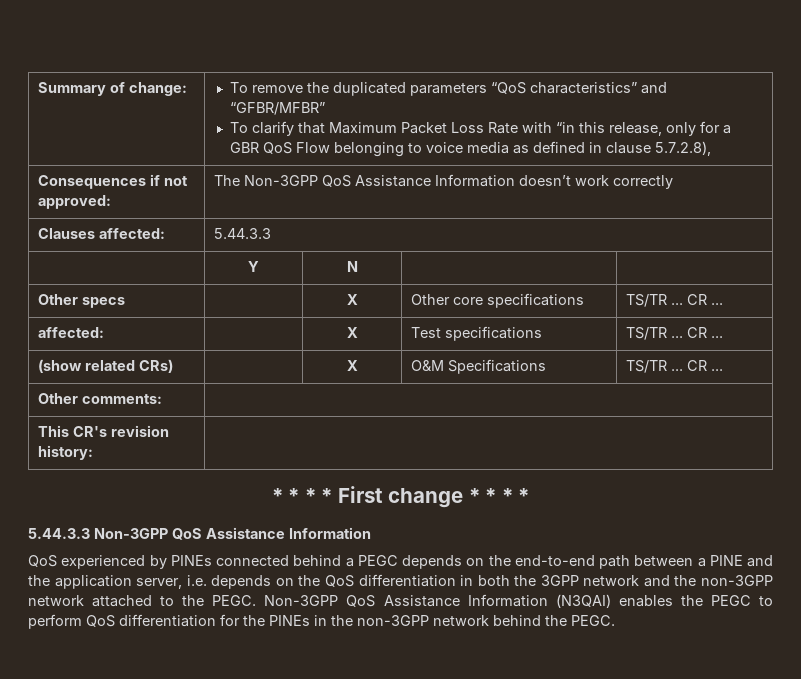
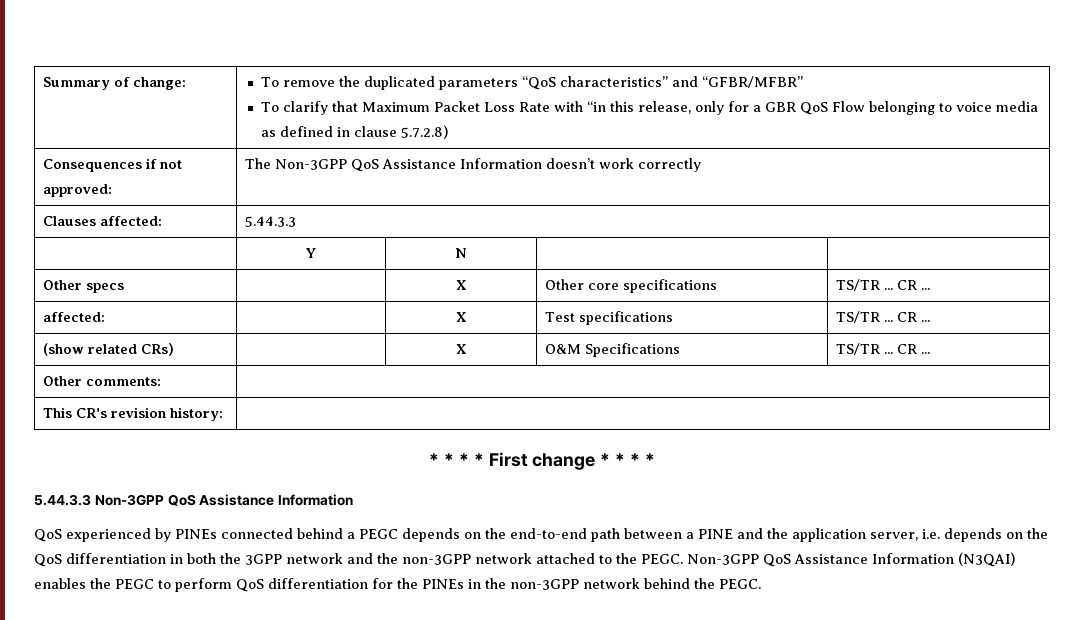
[654,141,711,156] 5.7.2.8), -> [401,125,449,139] 5.7.2.8)

